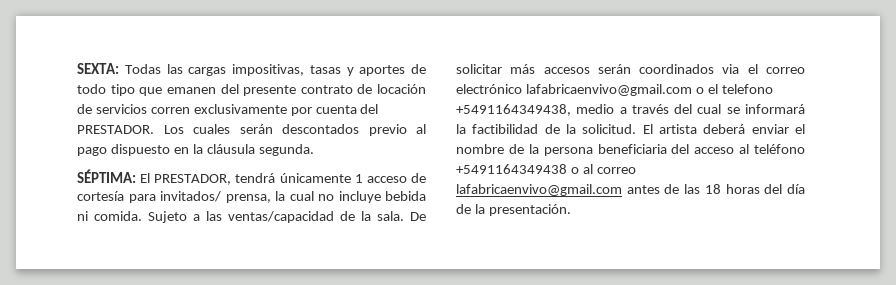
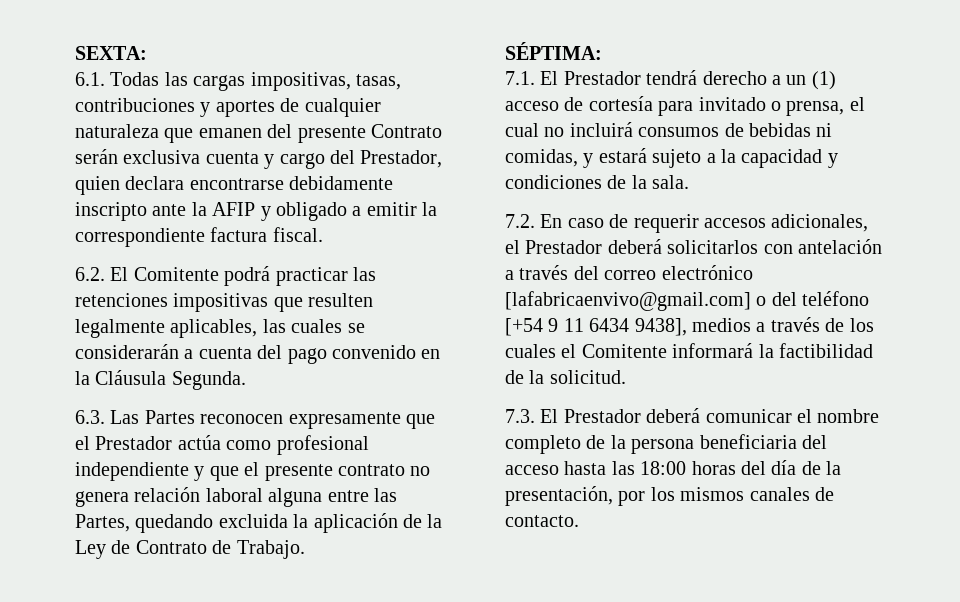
(119, 68) none -> [75,72,105,86] // 6.1.
[309,65,341,74] tasas -> [356,74,401,90] [75,98,195,112] tasas, contribuciones
[77,84,135,96] todo tipo -> [304,98,381,117] [75,124,159,138] cualquier naturaleza
[300,84,426,94] [77,104,379,116] [77,124,426,136] [77,144,314,156] [77,169,426,185] [77,191,426,203] [77,211,426,223] [456,64,805,74] [456,84,773,96] [456,104,740,116] contrato de locación de servicios corren exclusivamente por cuenta del PRESTADOR. Los cuales serán descontados previo al pago dispuesto en la cláusula segunda. // SÉPTIMA: El PRESTADOR, tendrá únicamente 1 acceso de cortesía para invitados/ prensa, la cual no incluye bebida ni comida. Sujeto a las ventas/capacidad de la sala. De solicitar más accesos serán coordinados via el correo electrónico lafabricaenvivo@gmail.com o el telefono +5491164349438, medio a través del cual se -> [371,124,442,138] [75,149,443,169] [75,176,394,195] [75,202,438,221] [75,227,323,247] [75,266,376,286] [75,293,374,312] [75,319,365,338] [75,344,441,364] [75,370,246,390] [75,410,435,429] [75,435,369,455] [75,462,431,481] [75,487,397,507] [75,513,443,533] [75,540,305,559] [505,42,602,60] [505,70,836,90] [505,96,865,116] [505,122,833,137] [505,148,838,168] [505,175,690,189] [505,214,869,233] [505,239,882,254] [505,265,753,280] [505,291,870,311] [505,317,874,336] [505,344,667,358] Contrato serán exclusiva cuenta y cargo del Prestador, quien declara encontrarse debidamente inscripto ante la AFIP y obligado a emitir la correspondiente factura fiscal. // 6.2. El Comitente podrá practicar las retenciones impositivas que resulten legalmente aplicables, las cuales se considerarán a cuenta del pago convenido en la Cláusula Segunda. // 6.3. Las Partes reconocen expresamente que el Prestador actúa como profesional independiente y que el presente contrato no genera relación laboral alguna entre las Partes, quedando excluida la aplicación de la Ley de Contrato de Trabajo. // SÉPTIMA: // 7.1. El Prestador tendrá derecho a un (1) acceso de cortesía para invitado o prensa, el cual no incluirá consumos de bebidas ni comidas, y estará sujeto a la capacidad y condiciones de la sala. // 7.2. En caso de requerir accesos adicionales, el Prestador deberá solicitarlos con antelación a través del correo electrónico [lafabricaenvivo@gmail.com] o del teléfono [+54 9 11 6434 9438], medios a través de los cuales el Comitente
[642,124,789,134] El artista deberá enviar -> [505,408,792,423] // 7.3. El Prestador deberá comunicar
(504, 149) none -> [505,435,581,454] completo
[739,144,805,154] [456,164,636,174] [456,184,721,196] al teléfono +5491164349438 o al correo lafabricaenvivo@gmail.com antes de las 18 -> [564,461,687,475] hasta las 18:00
[488,204,571,216] presentación. -> [505,486,834,506] [505,515,579,527] presentación, por los mismos canales de contacto.

